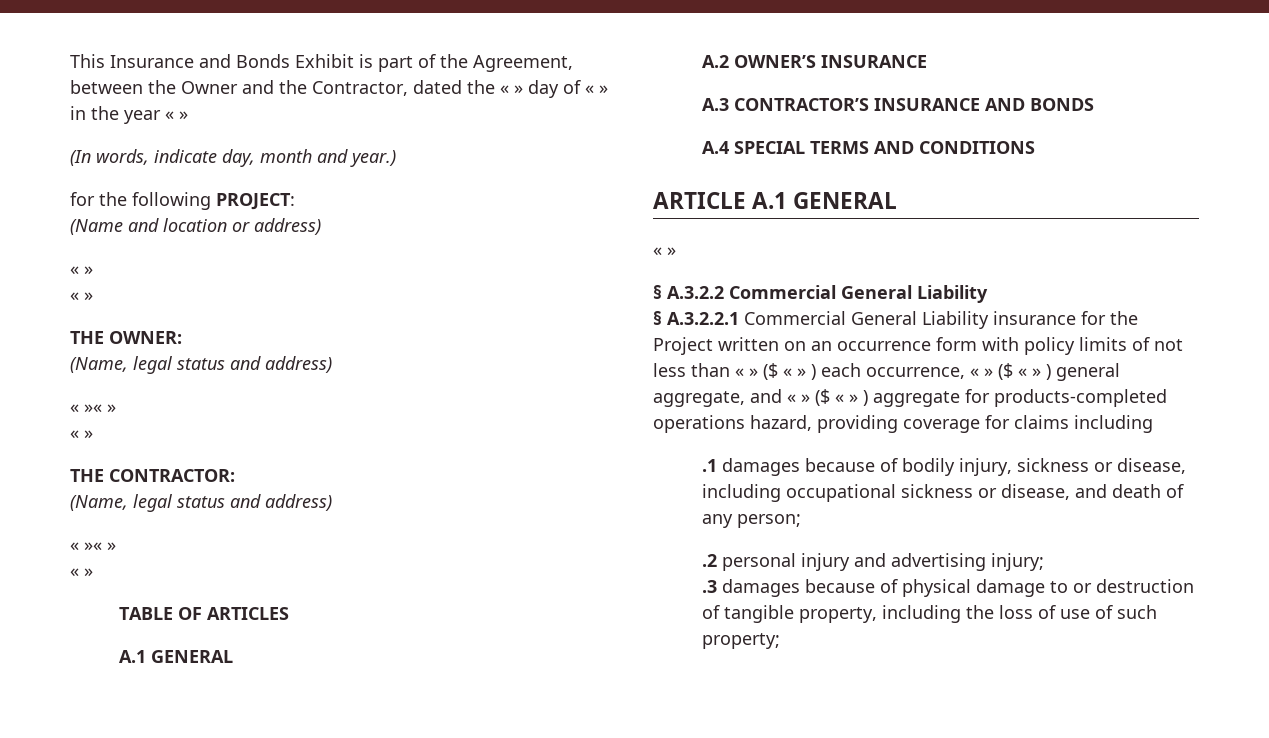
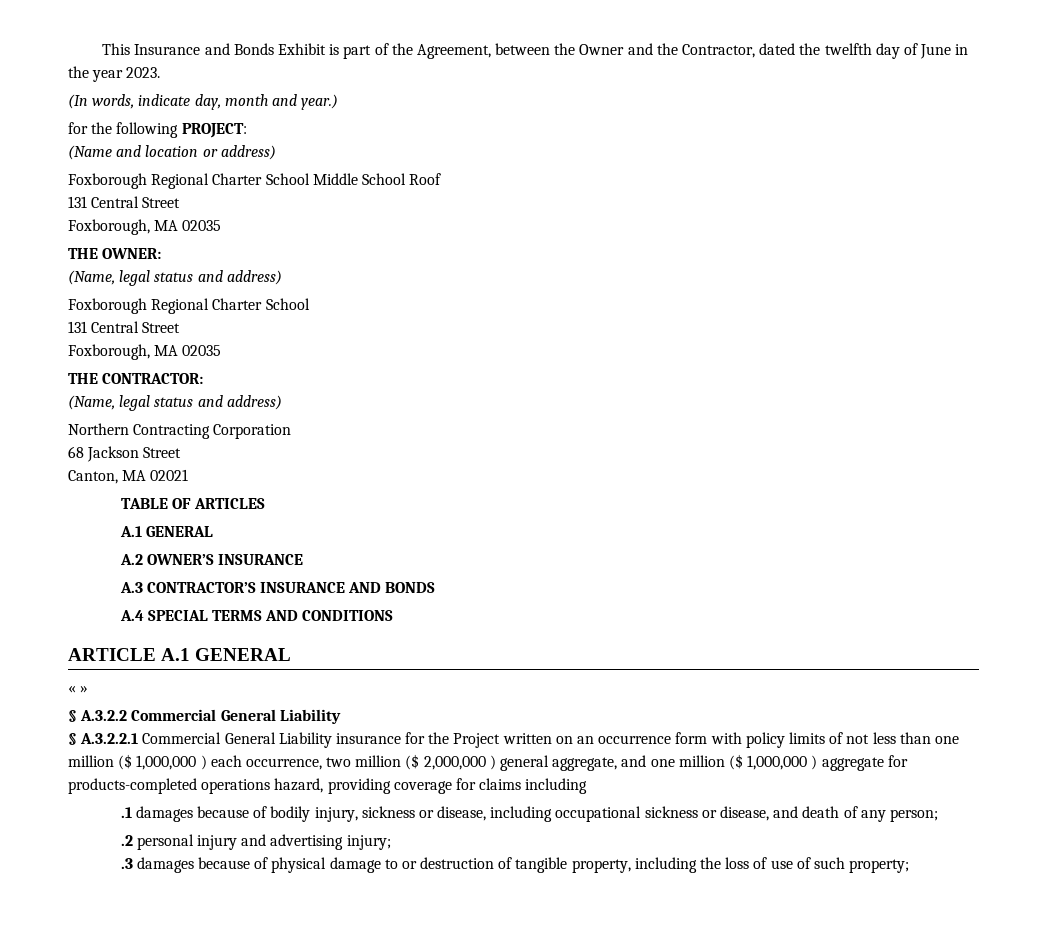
[500,80,608,98] « » day of « » -> [824,43,952,59] twelfth day of June
[165,111,188,120] « » -> [126,67,161,78] 2023.
[70,266,93,275] [70,292,93,301] « » // « » -> [68,173,442,189] [68,196,181,208] [68,219,222,235] Foxborough Regional Charter School Middle School Roof // 131 Central Street // Foxborough, MA 02035
[70,404,116,413] [70,430,93,439] « »« » // « » -> [68,298,310,314] [68,321,181,333] [68,344,222,360] Foxborough Regional Charter School // 131 Central Street // Foxborough, MA 02035
[70,542,116,551] [70,568,93,577] « »« » // « » -> [68,423,292,439] [68,446,182,462] [68,469,189,484] Northern Contracting Corporation // 68 Jackson Street // Canton, MA 02021
[735,363,1120,381] [653,389,858,407] « » ($ « » ) each occurrence, « » ($ « » ) general aggregate, and « » ($ « » -> [934,736,959,744] [68,754,808,771] one million ($ 1,000,000 ) each occurrence, two million ($ 2,000,000 ) general aggregate, and one million ($ 1,000,000

